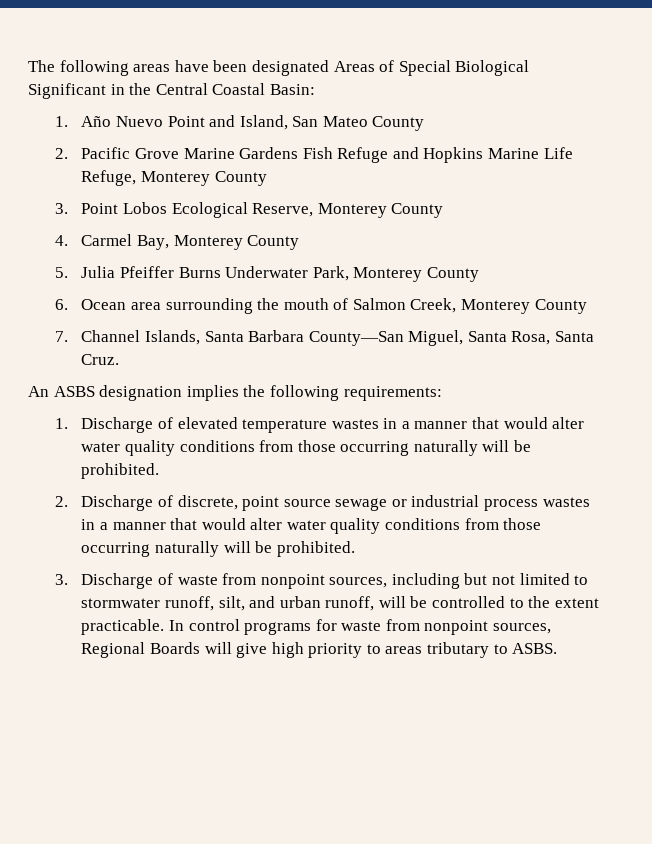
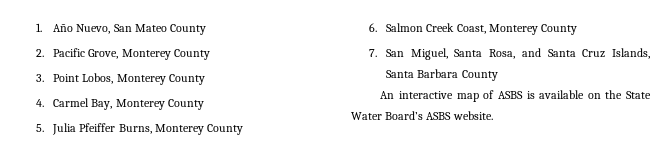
[28,60,530,76] [28,83,315,99] [54,115,288,130] The following areas have been designated Areas of Special Biological Significant in the Central Coastal Basin: // 1. Año Nuevo Point and Island, -> [35,23,111,34] 1. Año Nuevo,
[134,147,573,163] [81,170,137,186] Grove Marine Gardens Fish Refuge and Hopkins Marine Life Refuge, -> [88,49,119,59] Grove,
[122,202,314,218] Lobos Ecological Reserve, -> [82,73,114,84] Lobos,
[178,266,349,281] Burns Underwater Park, -> [118,124,152,134] Burns,
[81,298,587,314] [54,330,595,346] [81,354,120,365] [28,385,442,401] [54,417,585,433] [81,440,532,456] [81,463,160,479] [54,495,590,511] [81,518,542,534] [81,541,355,557] [54,573,589,589] [81,596,599,611] [81,619,552,635] [81,642,558,658] Ocean area surrounding the mouth of Salmon Creek, Monterey County // 7. Channel Islands, Santa Barbara County—San Miguel, Santa Rosa, Santa Cruz. // An ASBS designation implies the following requirements: // 1. Discharge of elevated temperature wastes in a manner that would alter water quality conditions from those occurring naturally will be prohibited. // 2. Discharge of discrete, point source sewage or industrial process wastes in a manner that would alter water quality conditions from those occurring naturally will be prohibited. // 3. Discharge of waste from nonpoint sources, including but not limited to stormwater runoff, silt, and urban runoff, will be controlled to the extent practicable. In control programs for waste from nonpoint sources, Regional Boards will give high priority to areas tributary to ASBS. -> [386,23,577,35] [368,48,650,60] [386,69,498,81] [380,90,651,102] [351,111,493,120] Salmon Creek Coast, Monterey County // 7. San Miguel, Santa Rosa, and Santa Cruz Islands, Santa Barbara County // An interactive map of ASBS is available on the State Water Board’s ASBS website.

